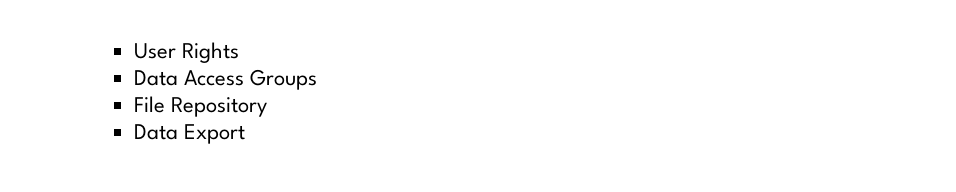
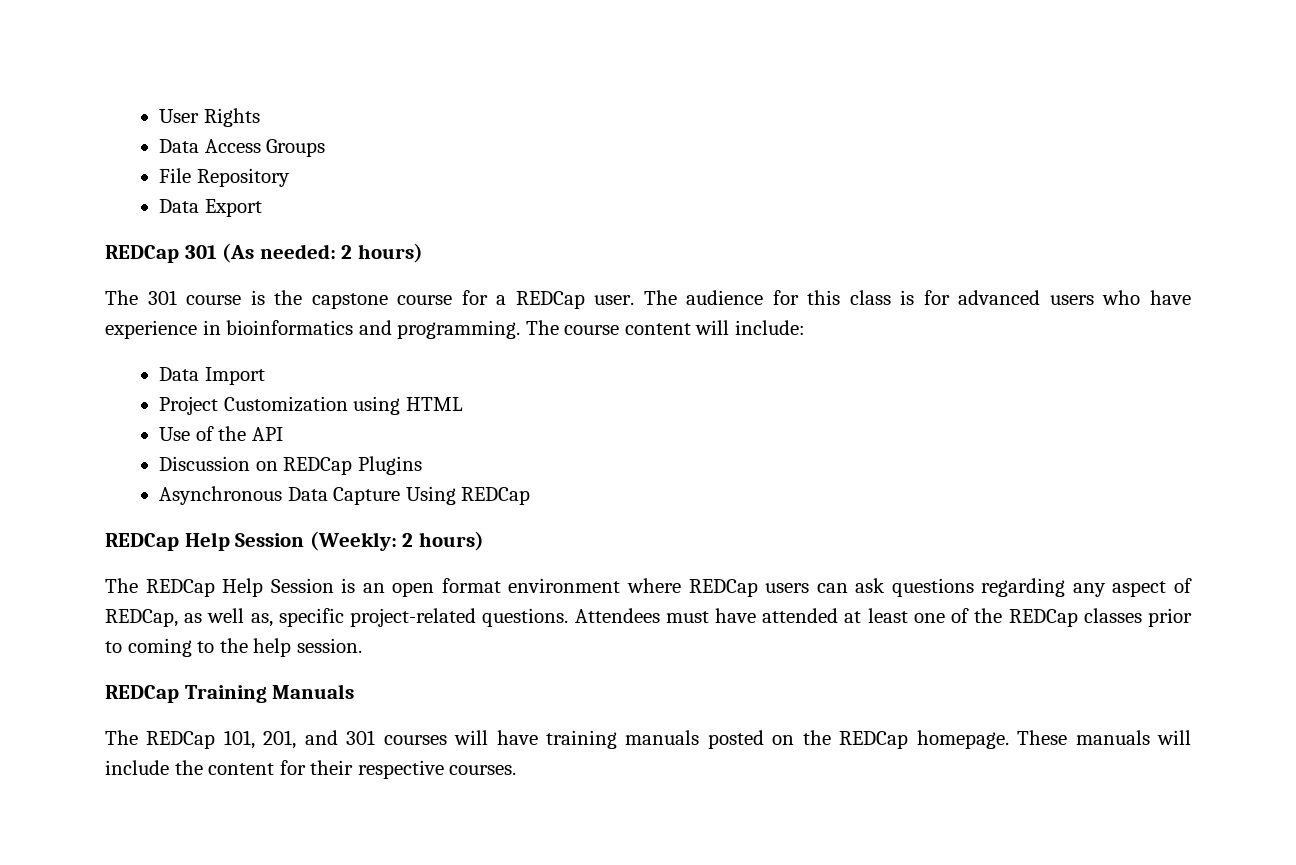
(246, 134) none -> [105,243,423,263] [105,290,1191,309] [105,320,805,339] [158,367,265,385] [158,396,463,415] [158,426,283,441] [158,456,422,475] [158,486,531,505] [105,531,484,551] [105,578,1192,597] [105,608,1192,627] [105,638,362,657] [105,684,355,703] [105,730,1191,749] [105,760,517,779] // REDCap 301 (As needed: 2 hours) // The 301 course is the capstone course for a REDCap user. The audience for this class is for advanced users who have experience in bioinformatics and programming. The course content will include: // Data Import // Project Customization using HTML // Use of the API // Discussion on REDCap Plugins // Asynchronous Data Capture Using REDCap // REDCap Help Session (Weekly: 2 hours) // The REDCap Help Session is an open format environment where REDCap users can ask questions regarding any aspect of REDCap, as well as, specific project-related questions. Attendees must have attended at least one of the REDCap classes prior to coming to the help session. // REDCap Training Manuals // The REDCap 101, 201, and 301 courses will have training manuals posted on the REDCap homepage. These manuals will include the content for their respective courses.

